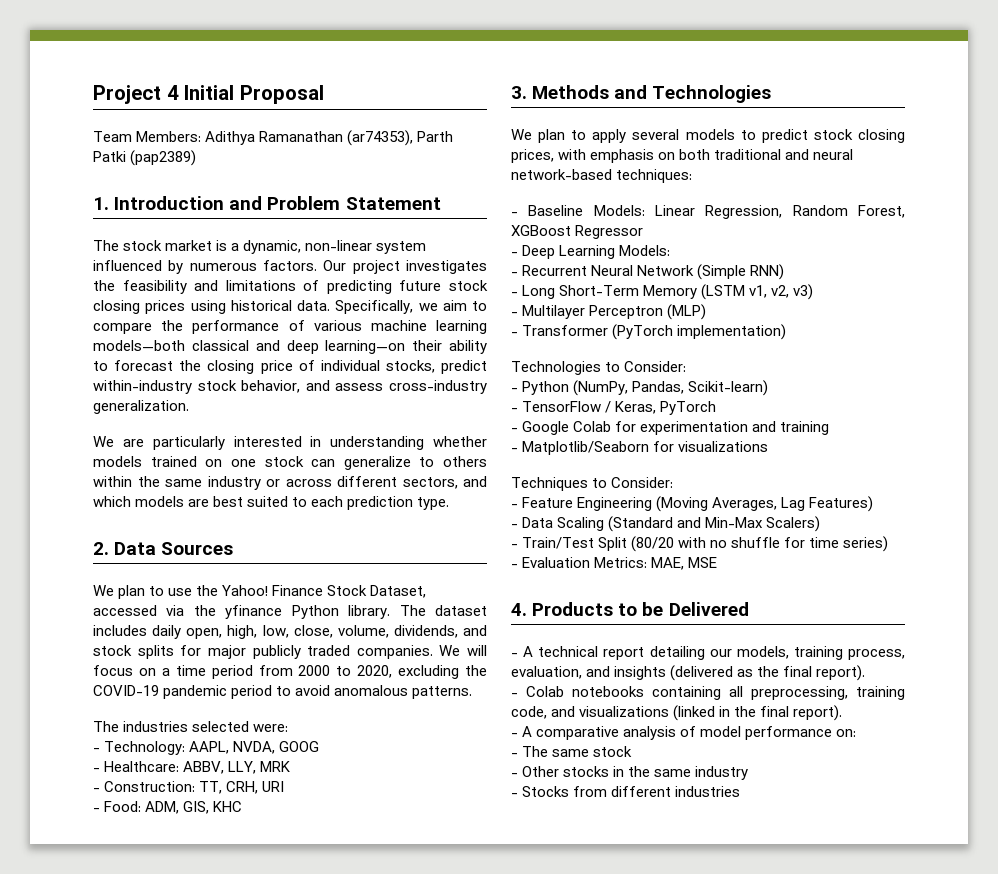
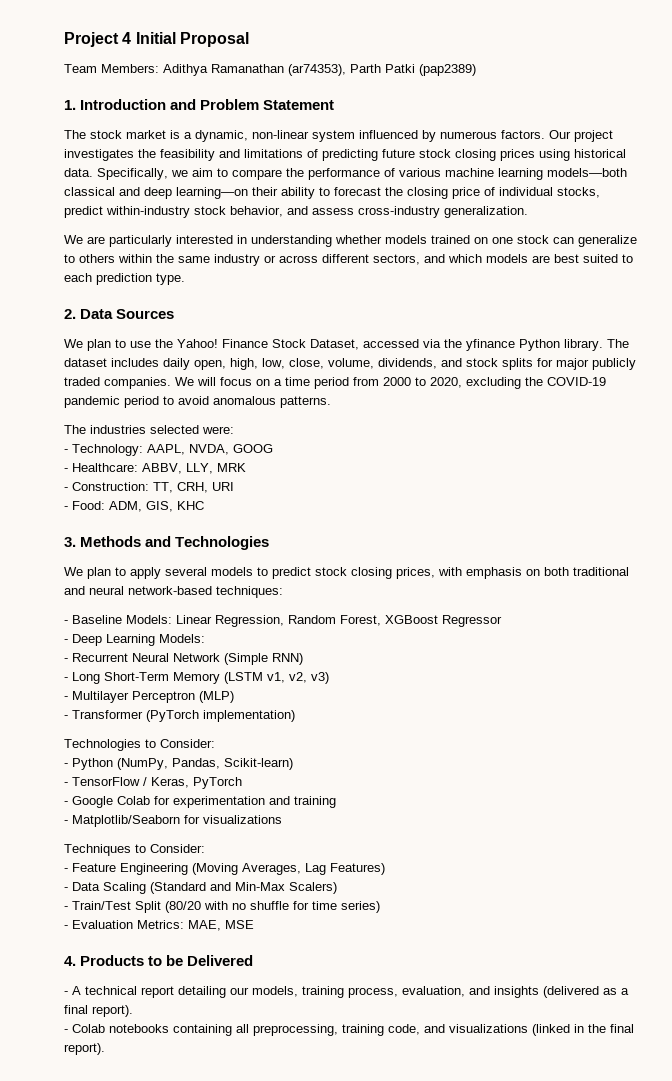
[757,666,780,677] the -> [621,988,629,995] a
[511,726,857,740] [511,746,633,757] [511,766,749,780] [511,786,741,797] // - A comparative analysis of model performance on: // - The same stock // - Other stocks in the same industry // - Stocks from different industries -> (105, 1049) none

